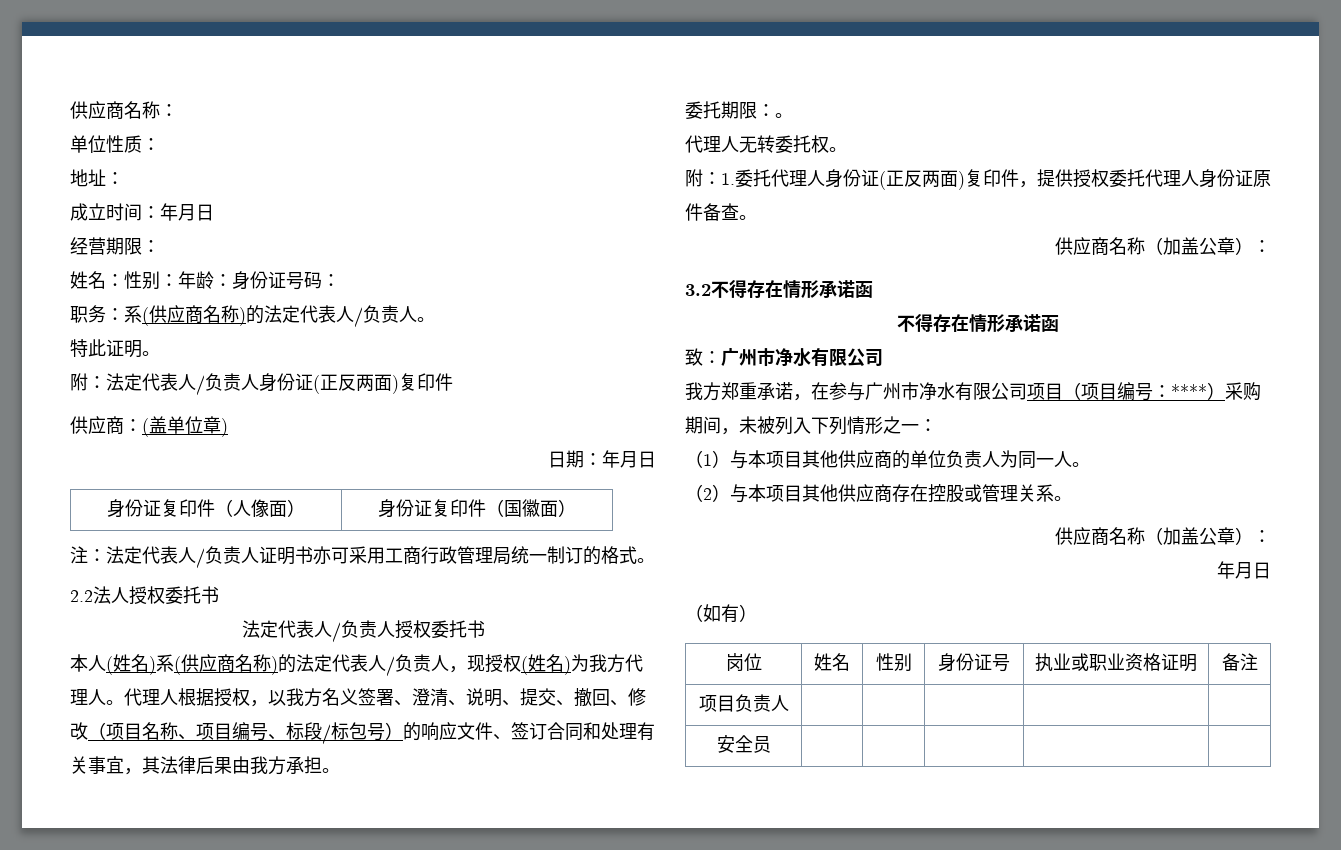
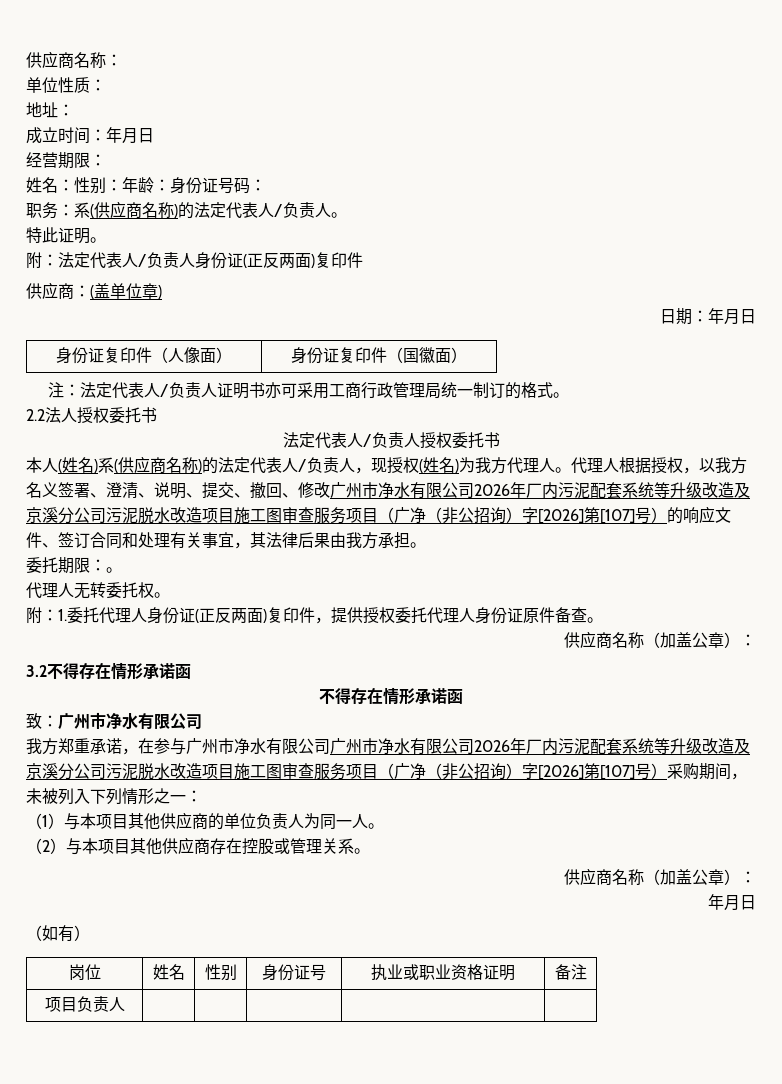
[88,722,367,745] （项目名称、项目编号、标段/标包 -> [330,482,750,499] [26,507,635,524] 广州市净水有限公司2026年厂内污泥配套系统等升级改造及京溪分公司污泥脱水改造项目施工图审查服务项目（广净（非公招询）字[2026]第[107]
[1027,382,1207,401] 项目（项目编号：**** -> [330,738,750,755] [26,763,651,780] 广州市净水有限公司2026年厂内污泥配套系统等升级改造及京溪分公司污泥脱水改造项目施工图审查服务项目（广净（非公招询）字[2026]第[107]号
[716,735,771,753] // 安全员 | | | | | -> (125, 1004) none

